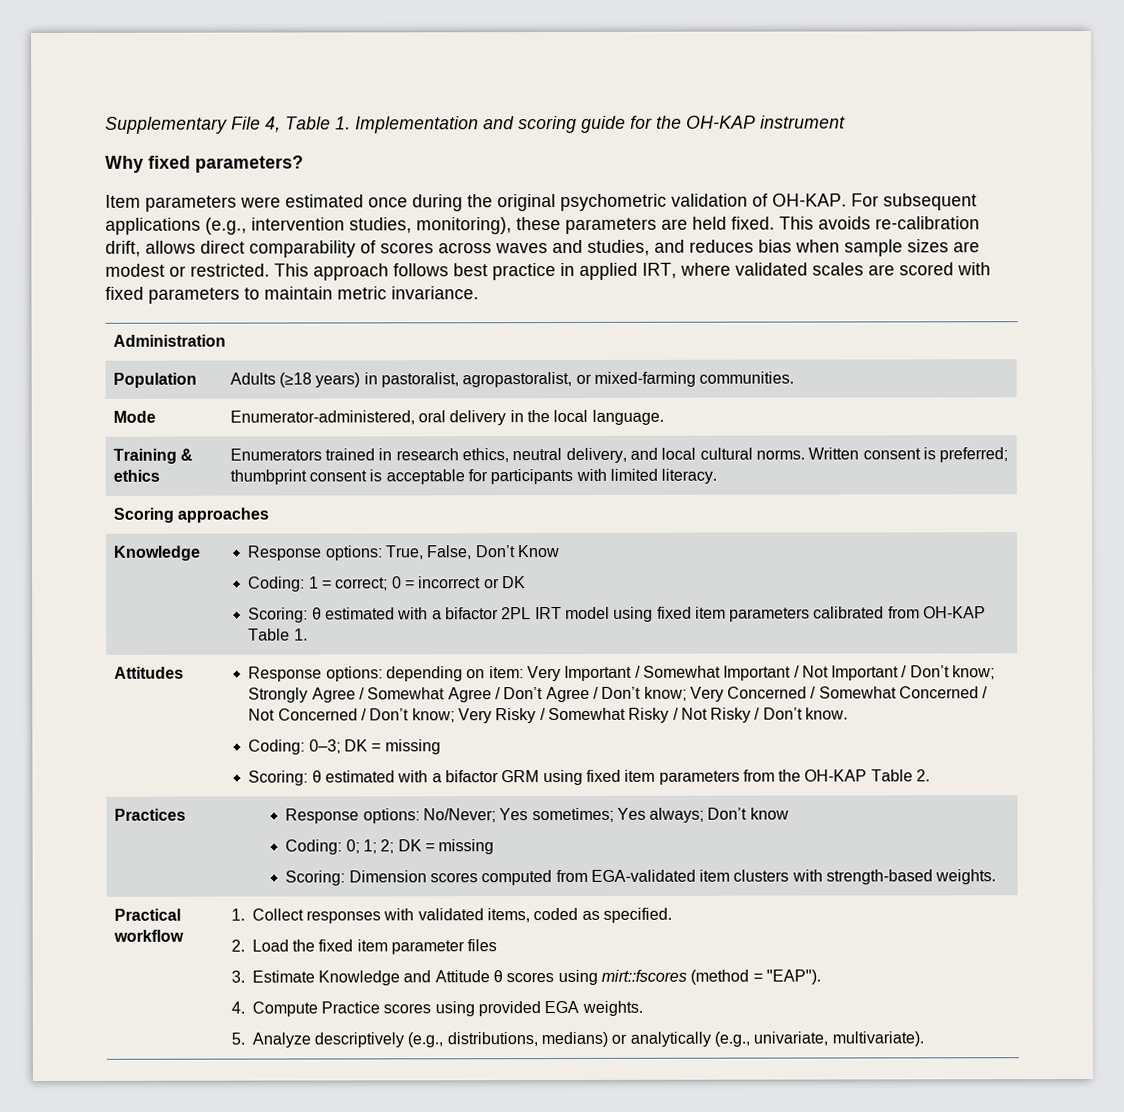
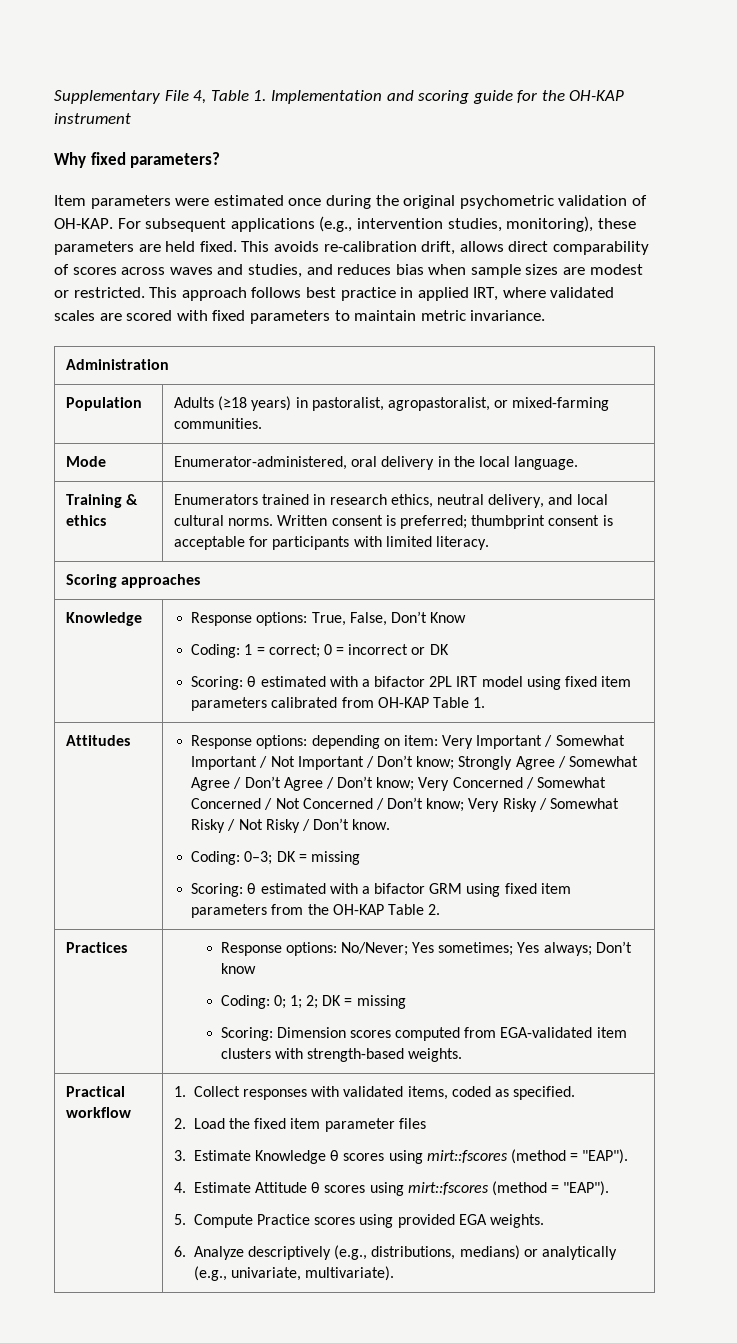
[403,970,432,983] and -> [330,1149,629,1164] [174,1182,251,1193] θ scores using mirt::fscores (method = "EAP"). // 4. Estimate
[230,1001,245,1014] 4. -> [174,1214,187,1225] 5.
[230,1032,245,1045] 5. -> [174,1246,187,1257] 6.

